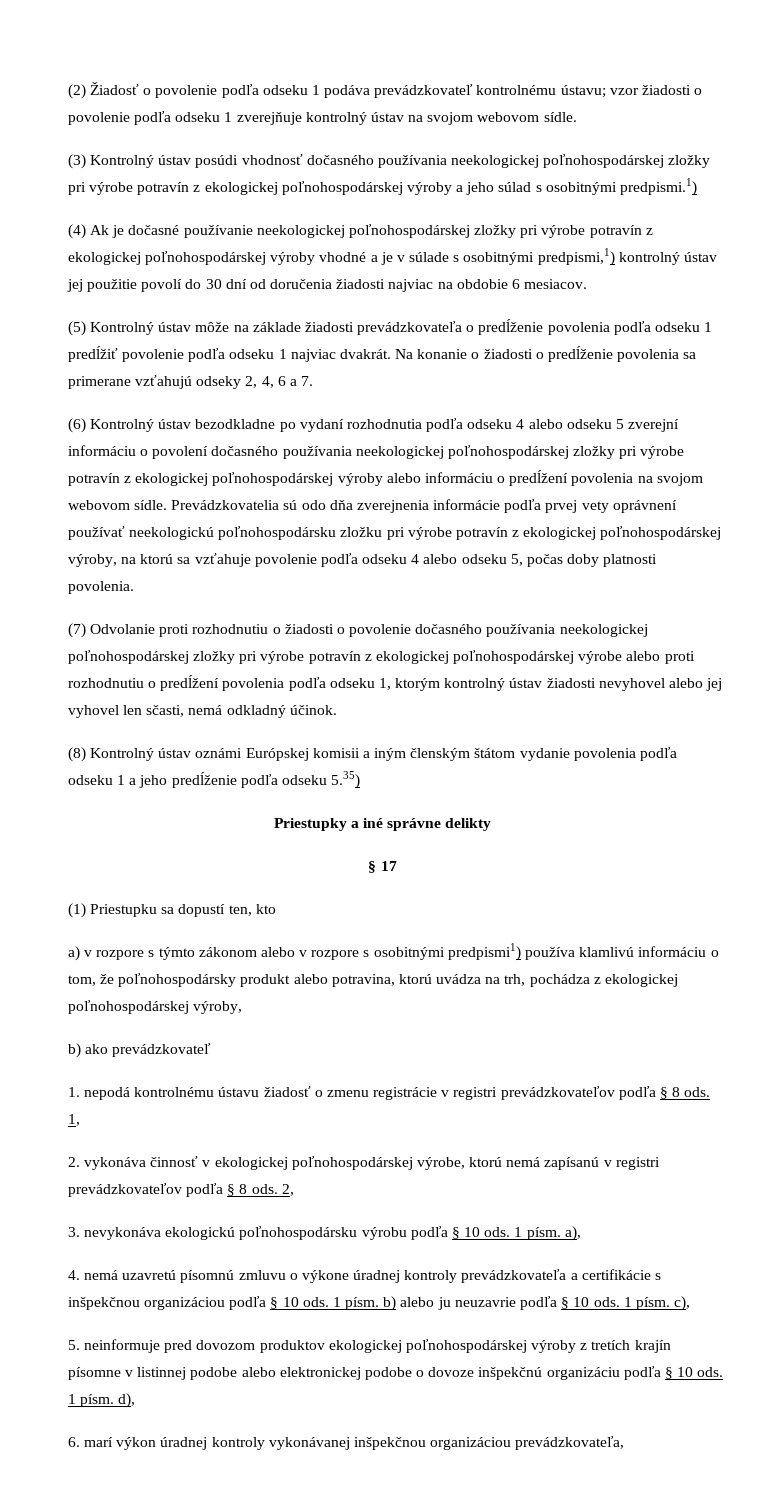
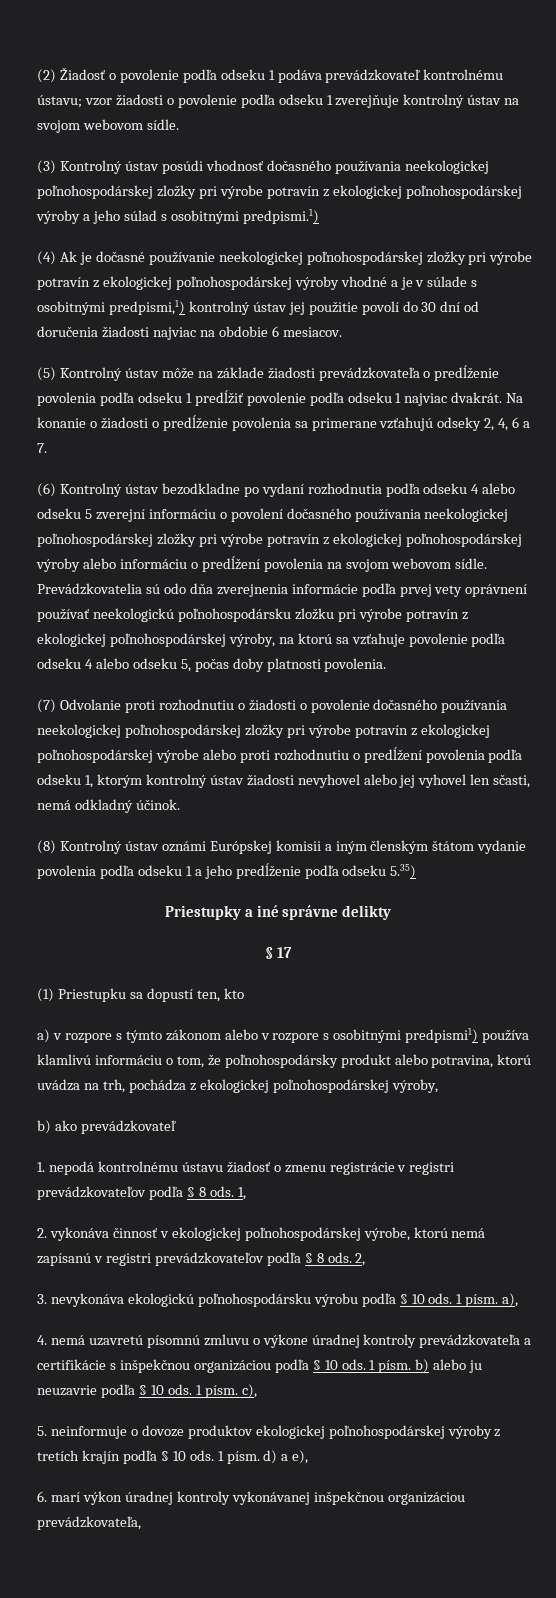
[164,1340,256,1353] pred dovozom -> [130,1425,184,1437] o dovoze
[67,1366,724,1380] [67,1393,136,1408] písomne v listinnej podobe alebo elektronickej podobe o dovoze inšpekčnú organizáciu podľa § 10 ods. 1 písm. d), -> [122,1450,309,1464] podľa § 10 ods. 1 písm. d) a e),

